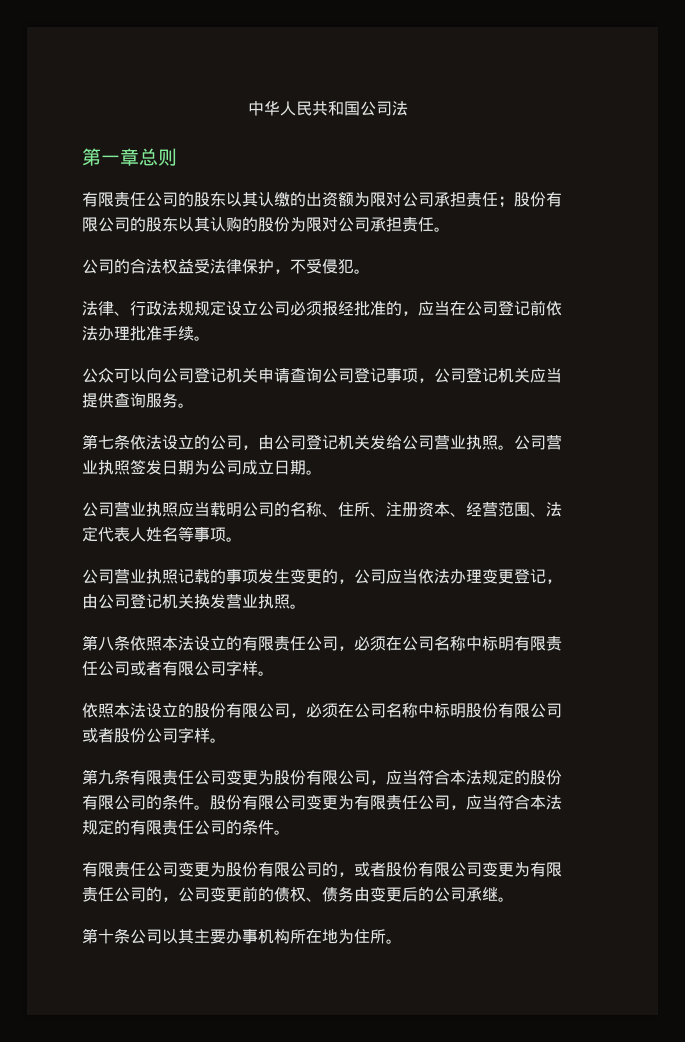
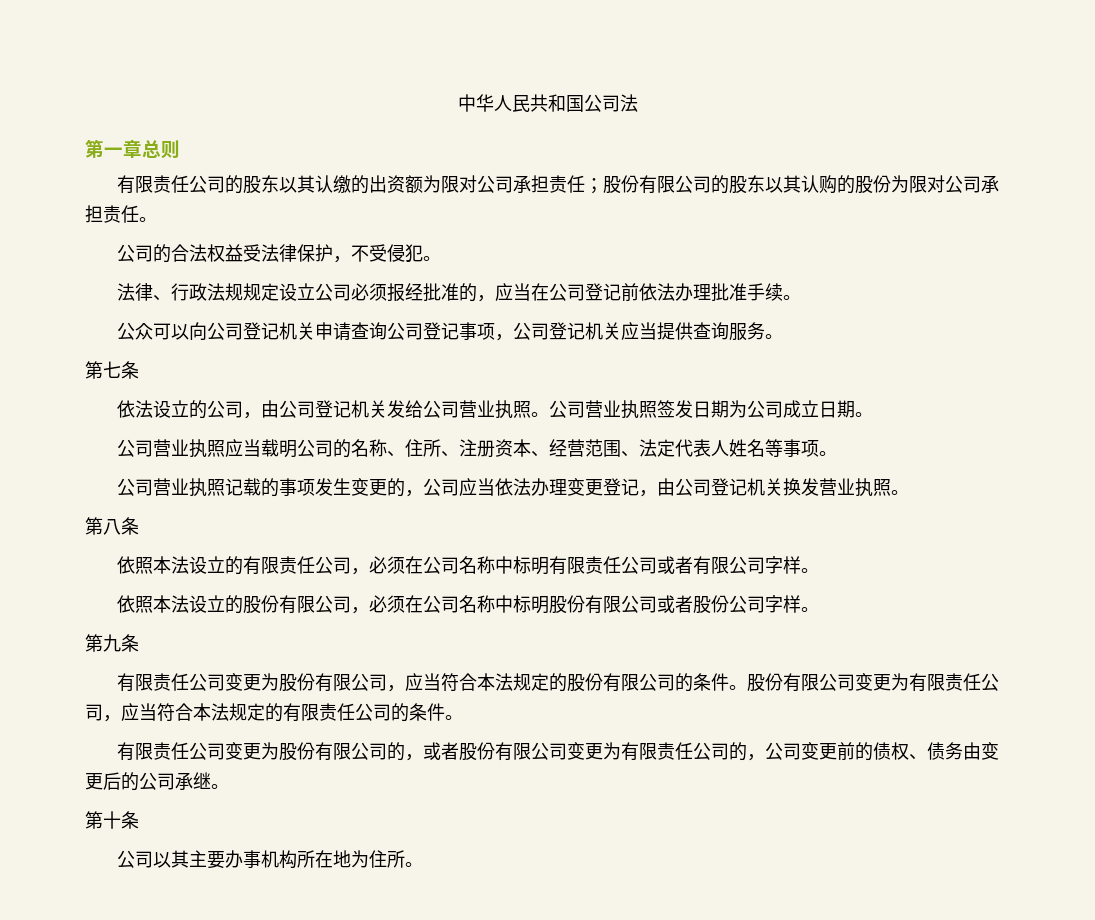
(130, 442) none -> (139, 370) //
(130, 643) none -> (139, 526) //
(130, 777) none -> (139, 643) //
(130, 936) none -> (139, 820) //

